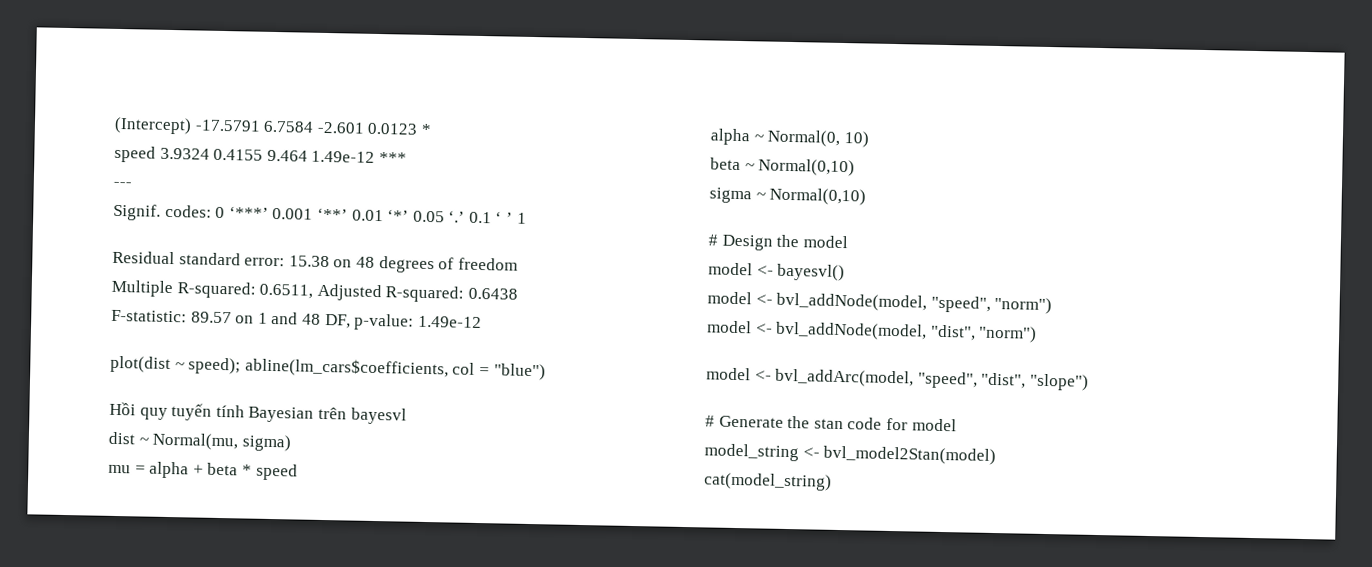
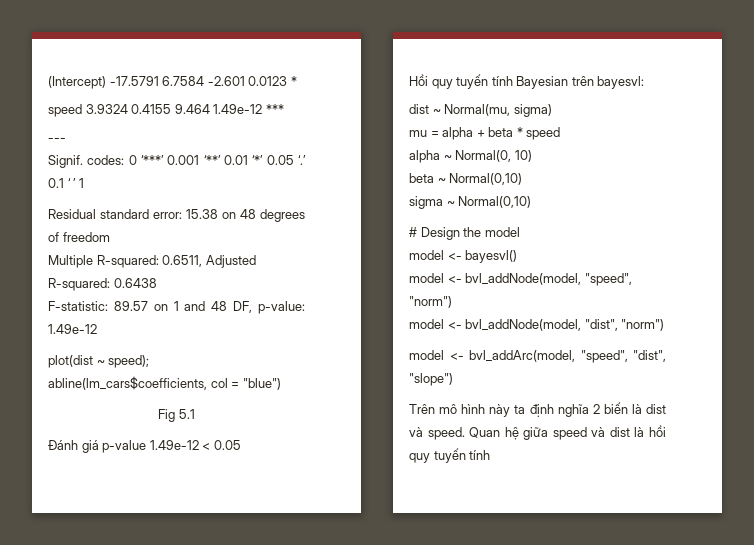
(546, 372) none -> [158,409,195,422] [48,440,241,453] // Fig 5.1 // Đánh giá p-value 1.49e-12 < 0.05
[350,407,407,425] bayesvl -> [597,76,645,89] bayesvl:
[705,415,957,432] [704,443,997,466] [704,472,832,491] # Generate the stan code for model // model_string <- bvl_model2Stan(model) // cat(model_string) -> [409,402,666,417] [409,425,666,440] [409,448,491,463] Trên mô hình này ta định nghĩa 2 biến là dist và speed. Quan hệ giữa speed và dist là hồi quy tuyến tính

